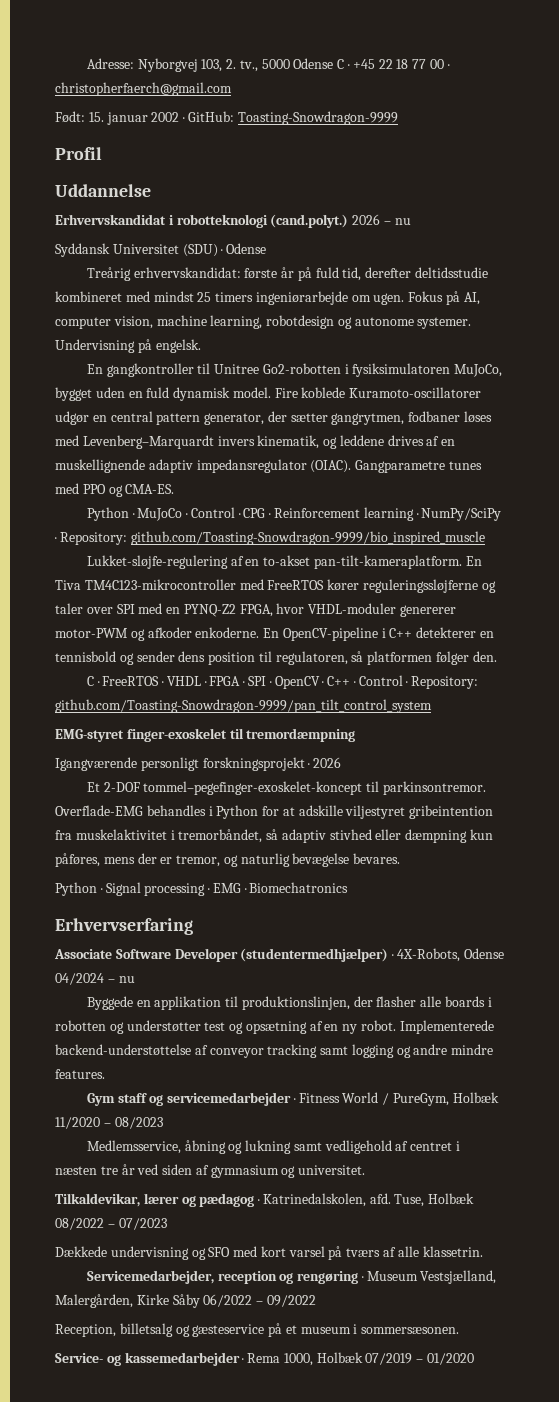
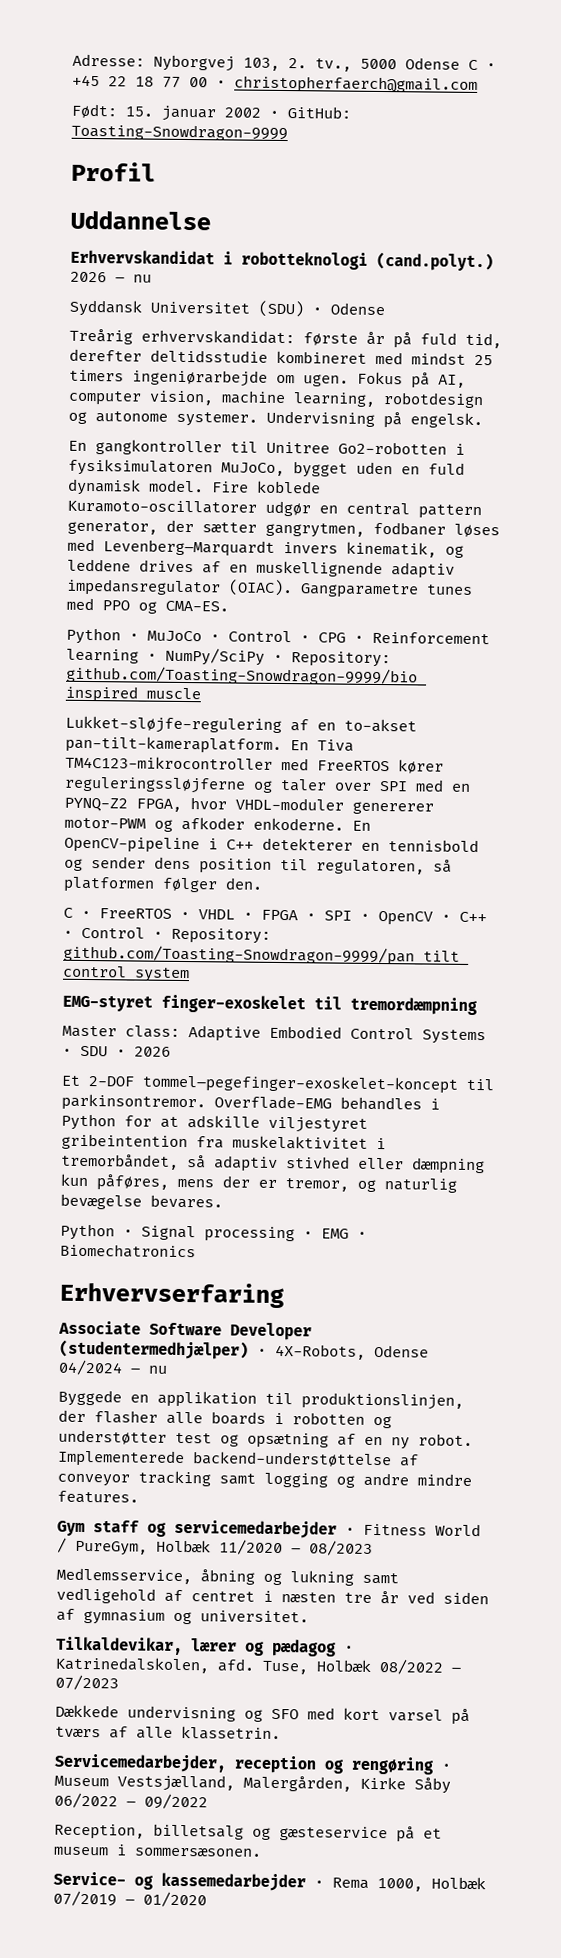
[55,757,305,771] Igangværende personligt forskningsprojekt -> [62,1025,486,1045] [62,1045,108,1057] Master class: Adaptive Embodied Control Systems · SDU

